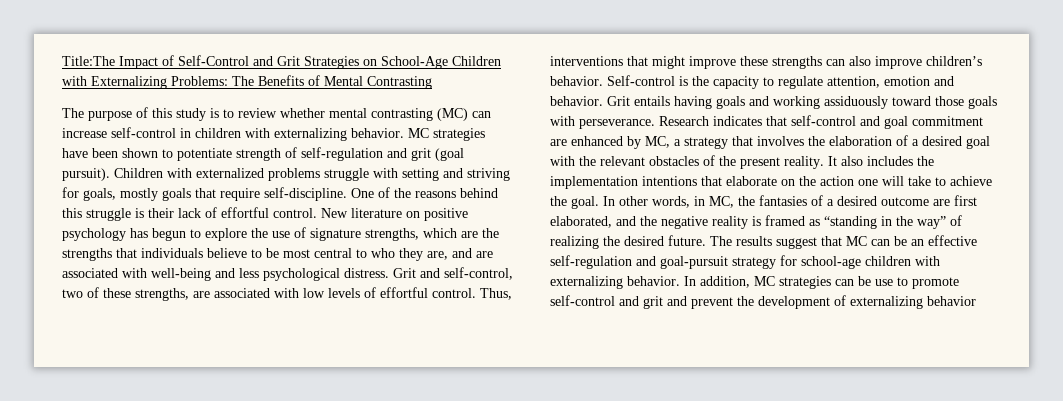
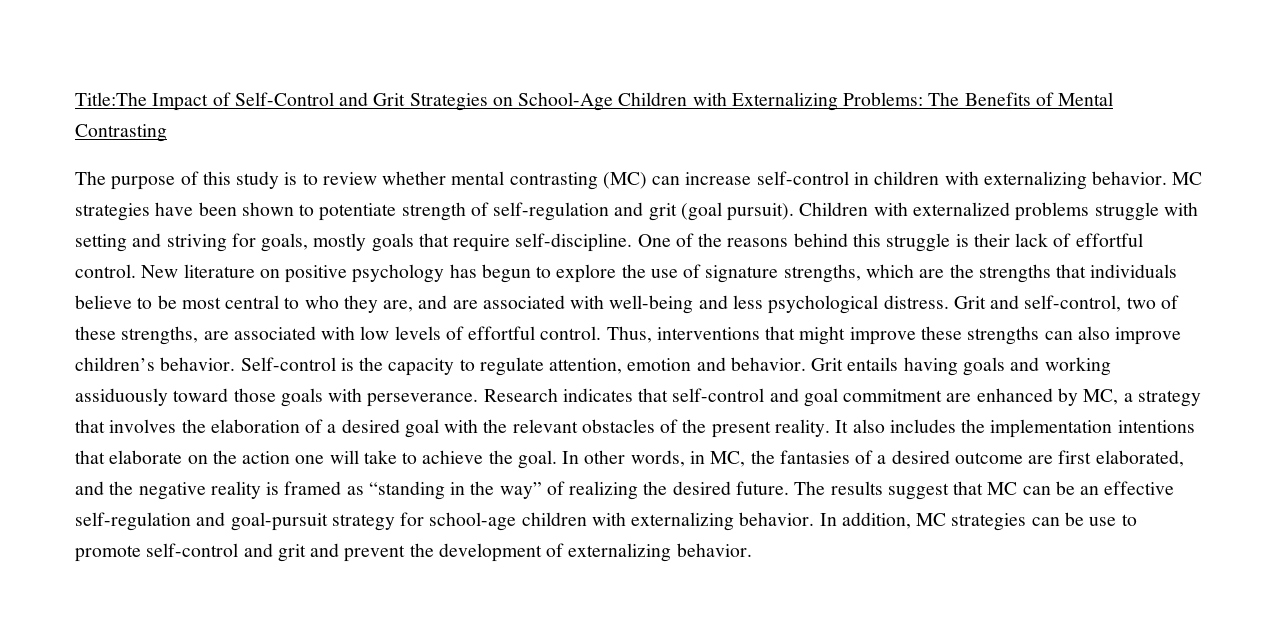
[927,296,976,306] behavior -> [676,543,752,557] behavior.

